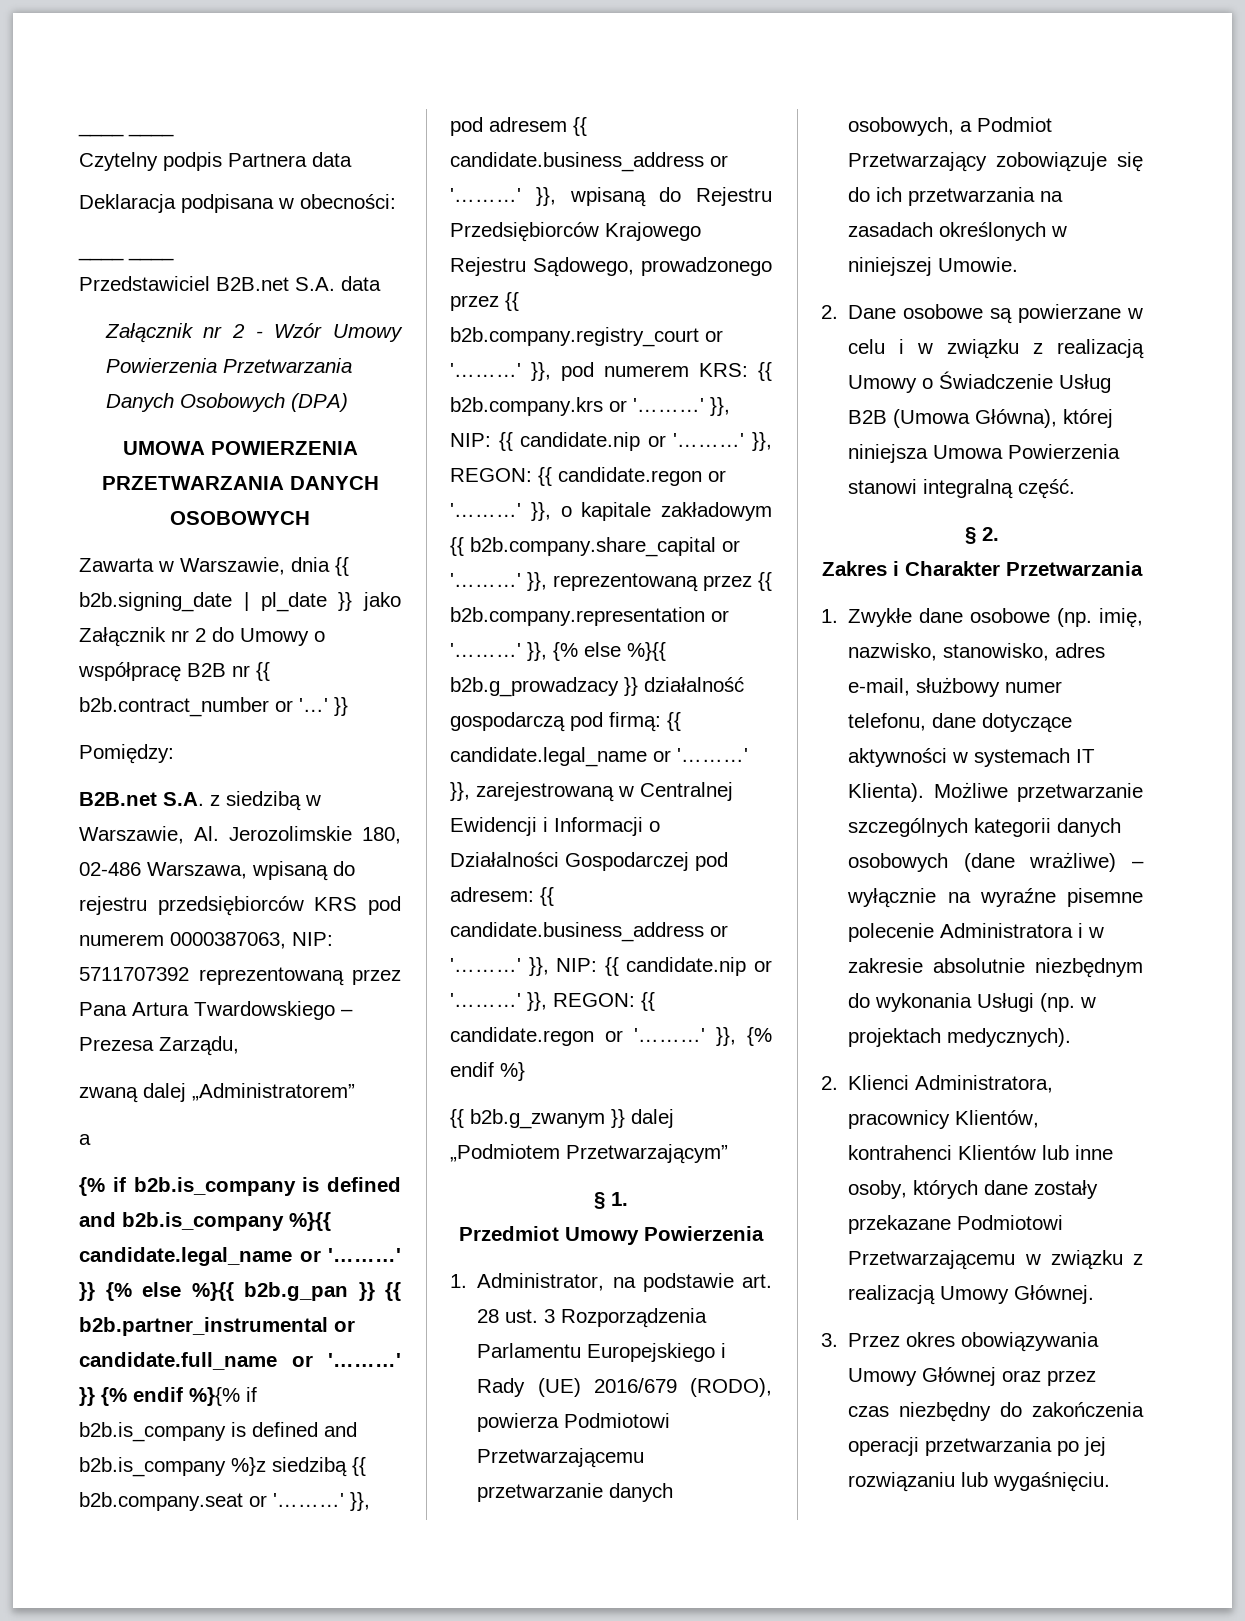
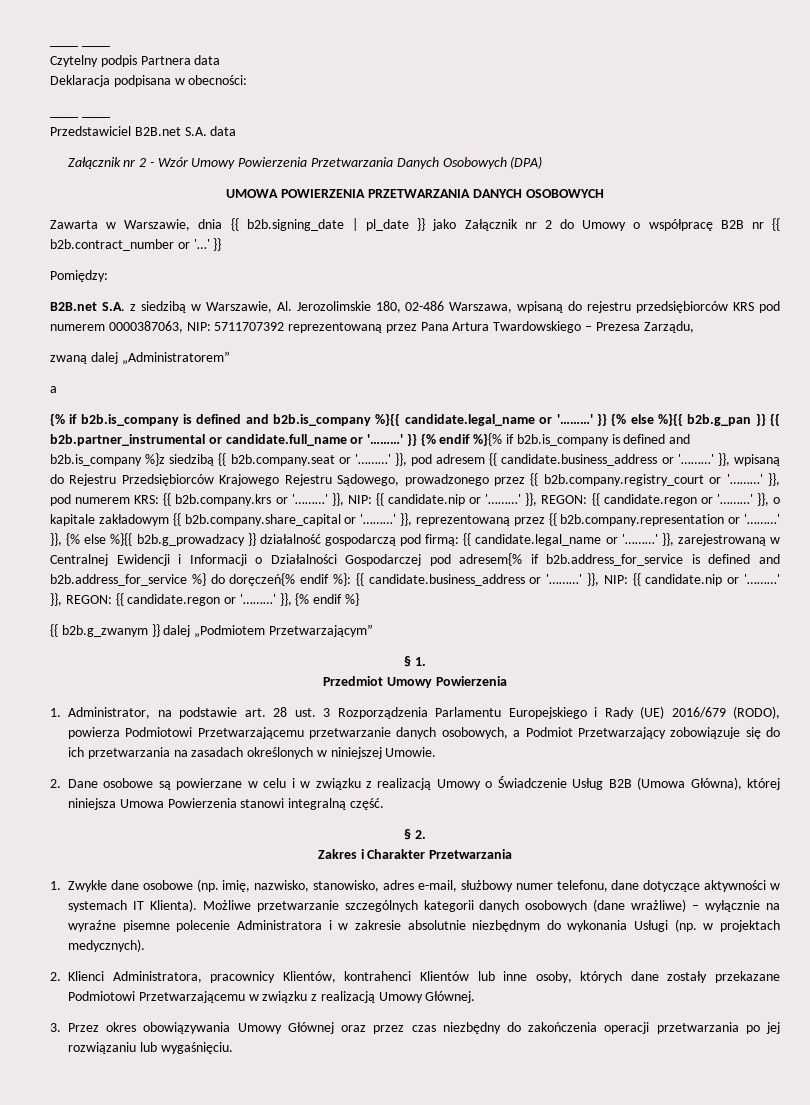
[450,887,534,902] adresem: -> [459,553,781,566] [50,573,352,586] adresem{% if b2b.address_for_service is defined and b2b.address_for_service %} do doręczeń{% endif %}:

